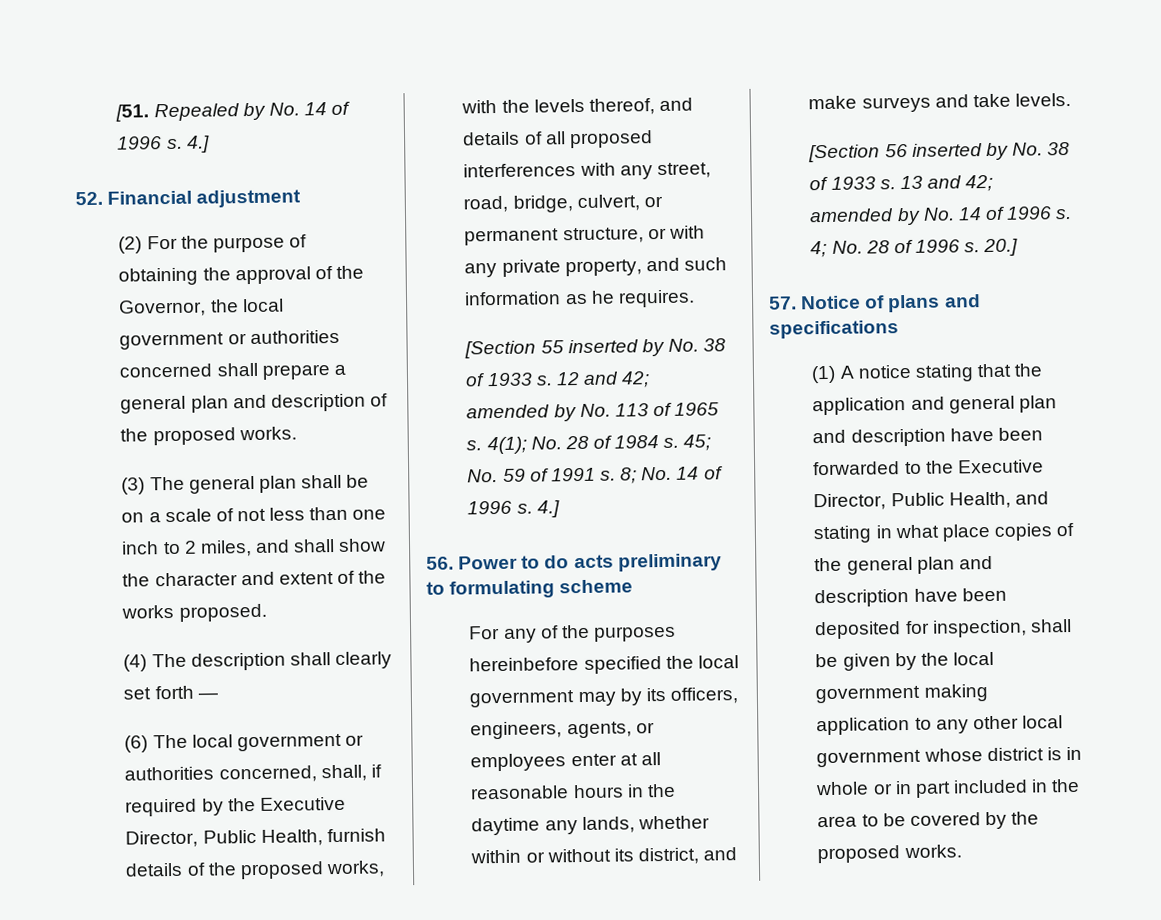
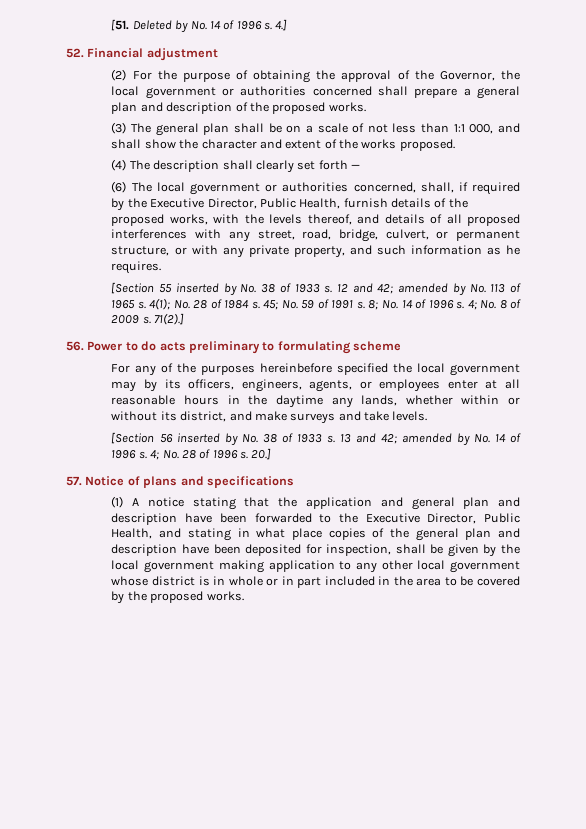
[153,103,240,122] Repealed -> [132,20,172,30] Deleted
[352,509,387,520] [121,540,252,557] one inch to 2 miles, -> [453,124,494,134] 1:1 000,
[536,500,560,518] 4.] -> [467,299,521,310] [111,313,185,325] 4; No. 8 of 2009 s. 71(2).]

